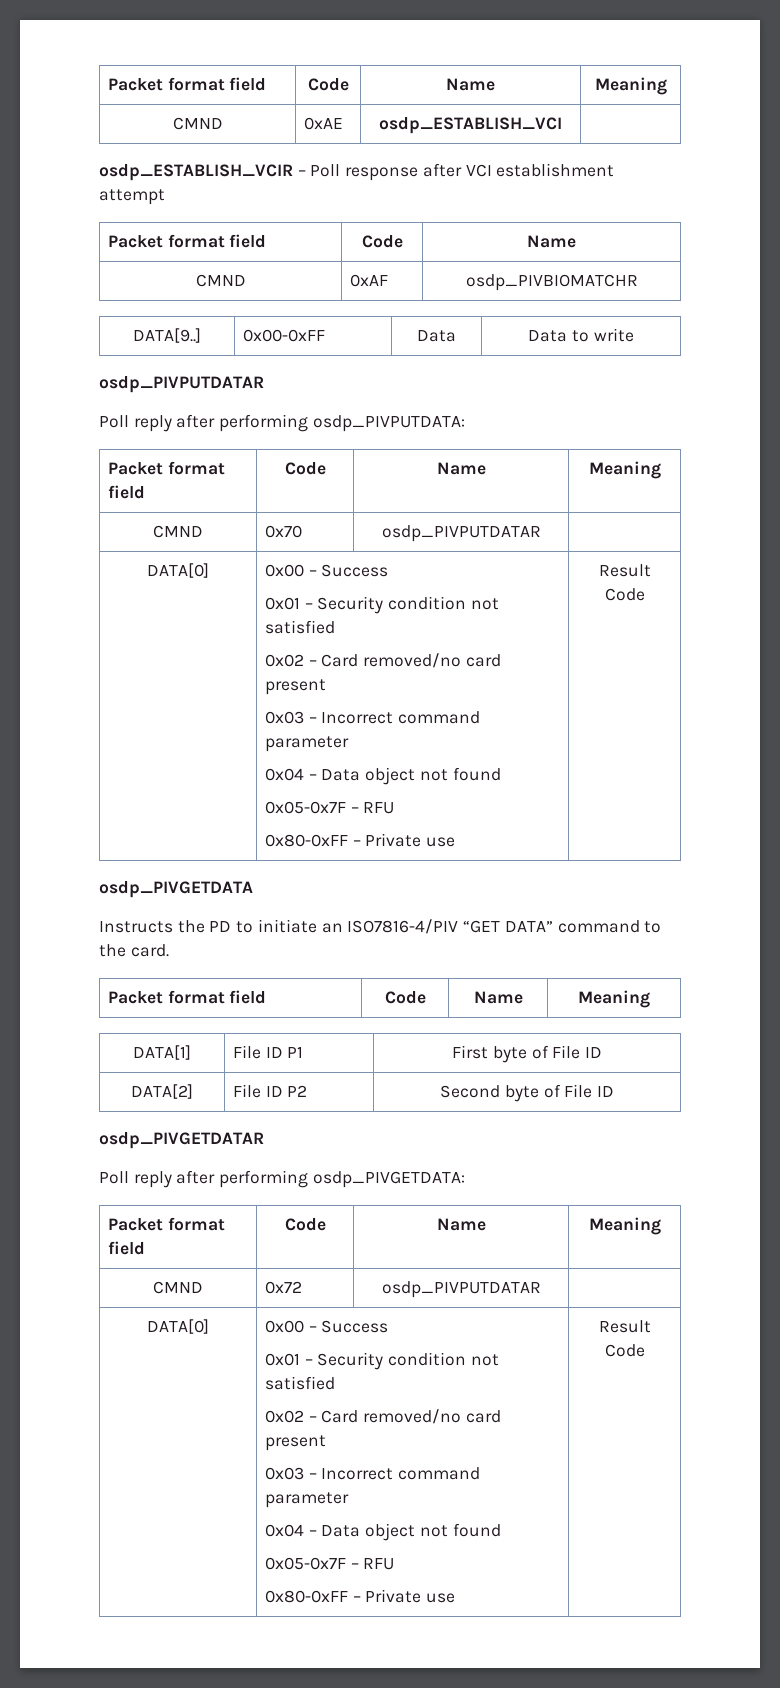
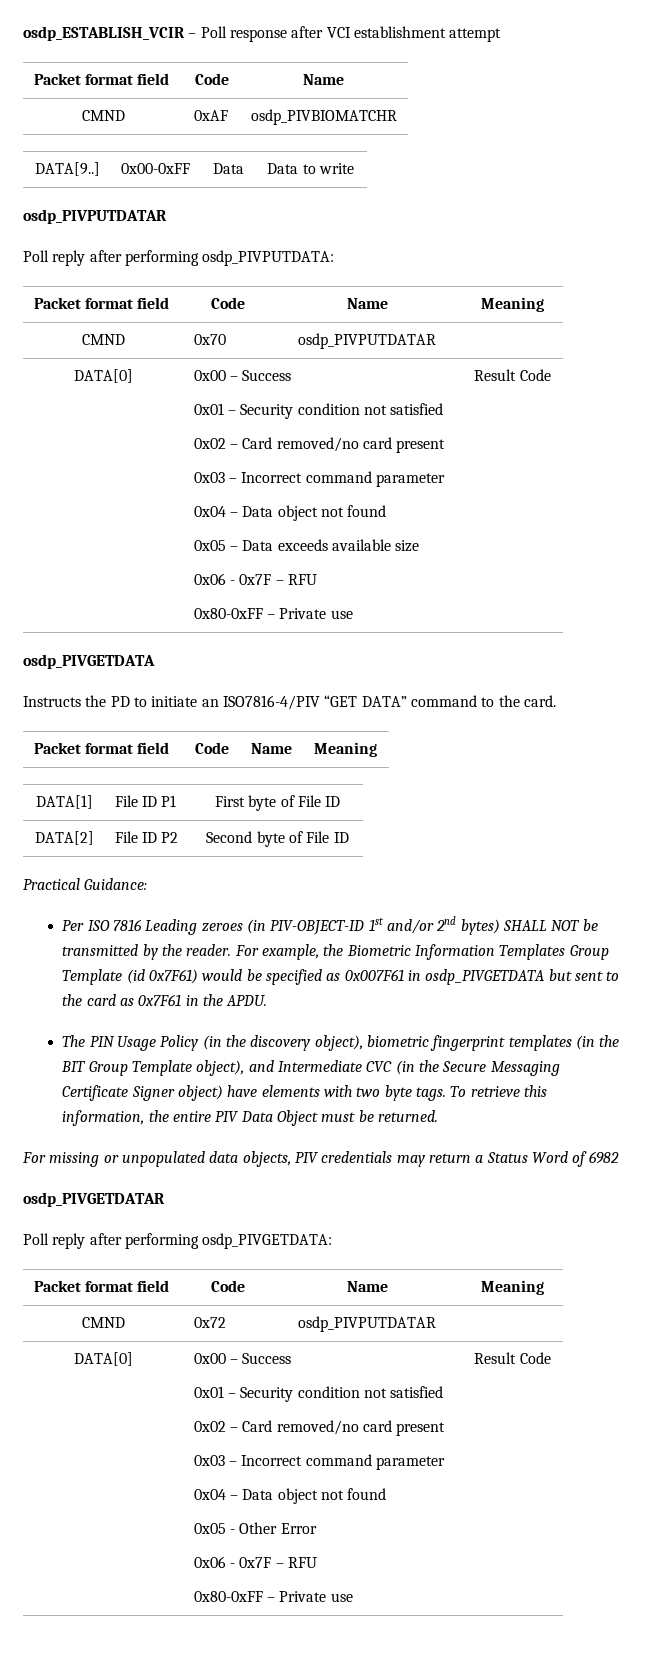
[107,77,267,91] [307,78,349,91] [445,78,495,91] [594,77,667,95] [172,117,223,130] [303,117,343,130] [378,117,562,134] Packet format field | Code | Name | Meaning // CMND | 0xAE | osdp_ESTABLISH_VCI | // -> (23, 33) none
[264,801,346,814] 0x05-0x7F -> [193,539,420,552] [193,573,272,585] 0x05 – Data exceeds available size // 0x06 - 0x7F
(614, 1091) none -> [23,878,148,890] [62,916,598,935] [62,944,609,960] [62,969,620,985] [62,994,268,1006] [62,1035,620,1051] [61,1060,560,1076] [62,1085,548,1101] [62,1110,439,1126] [22,1151,620,1167] // Practical Guidance: // Per ISO 7816 Leading zeroes (in PIV-OBJECT-ID 1st and/or 2nd bytes) SHALL NOT be transmitted by the reader. For example, the Biometric Information Templates Group Template (id 0x7F61) would be specified as 0x007F61 in osdp_PIVGETDATA but sent to the card as 0x7F61 in the APDU. // The PIN Usage Policy (in the discovery object), biometric fingerprint templates (in the BIT Group Template object), and Intermediate CVC (in the Secure Messaging Certificate Signer object) have elements with two byte tags. To retrieve this information, the entire PIV Data Object must be returned. // For missing or unpopulated data objects, PIV credentials may return a Status Word of 6982
[264,1557,346,1570] 0x05-0x7F -> [193,1522,317,1534] [193,1556,272,1568] 0x05 - Other Error // 0x06 - 0x7F

